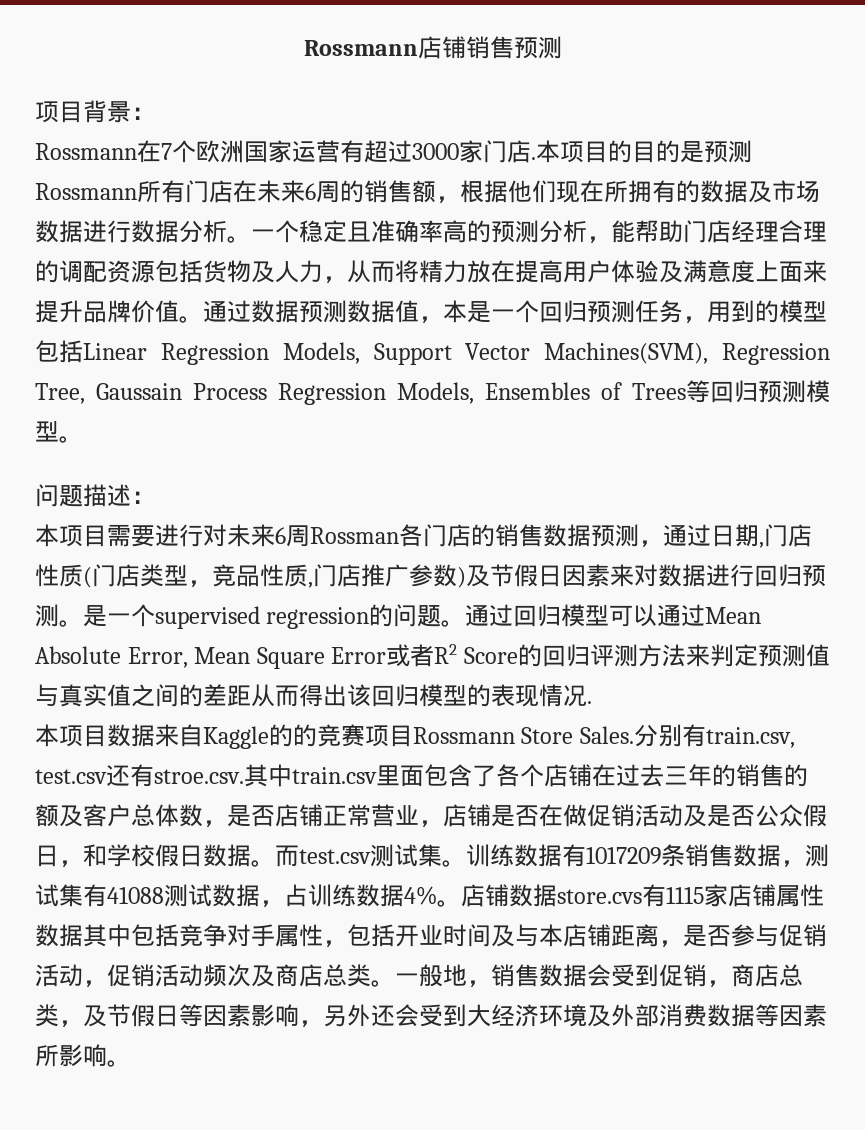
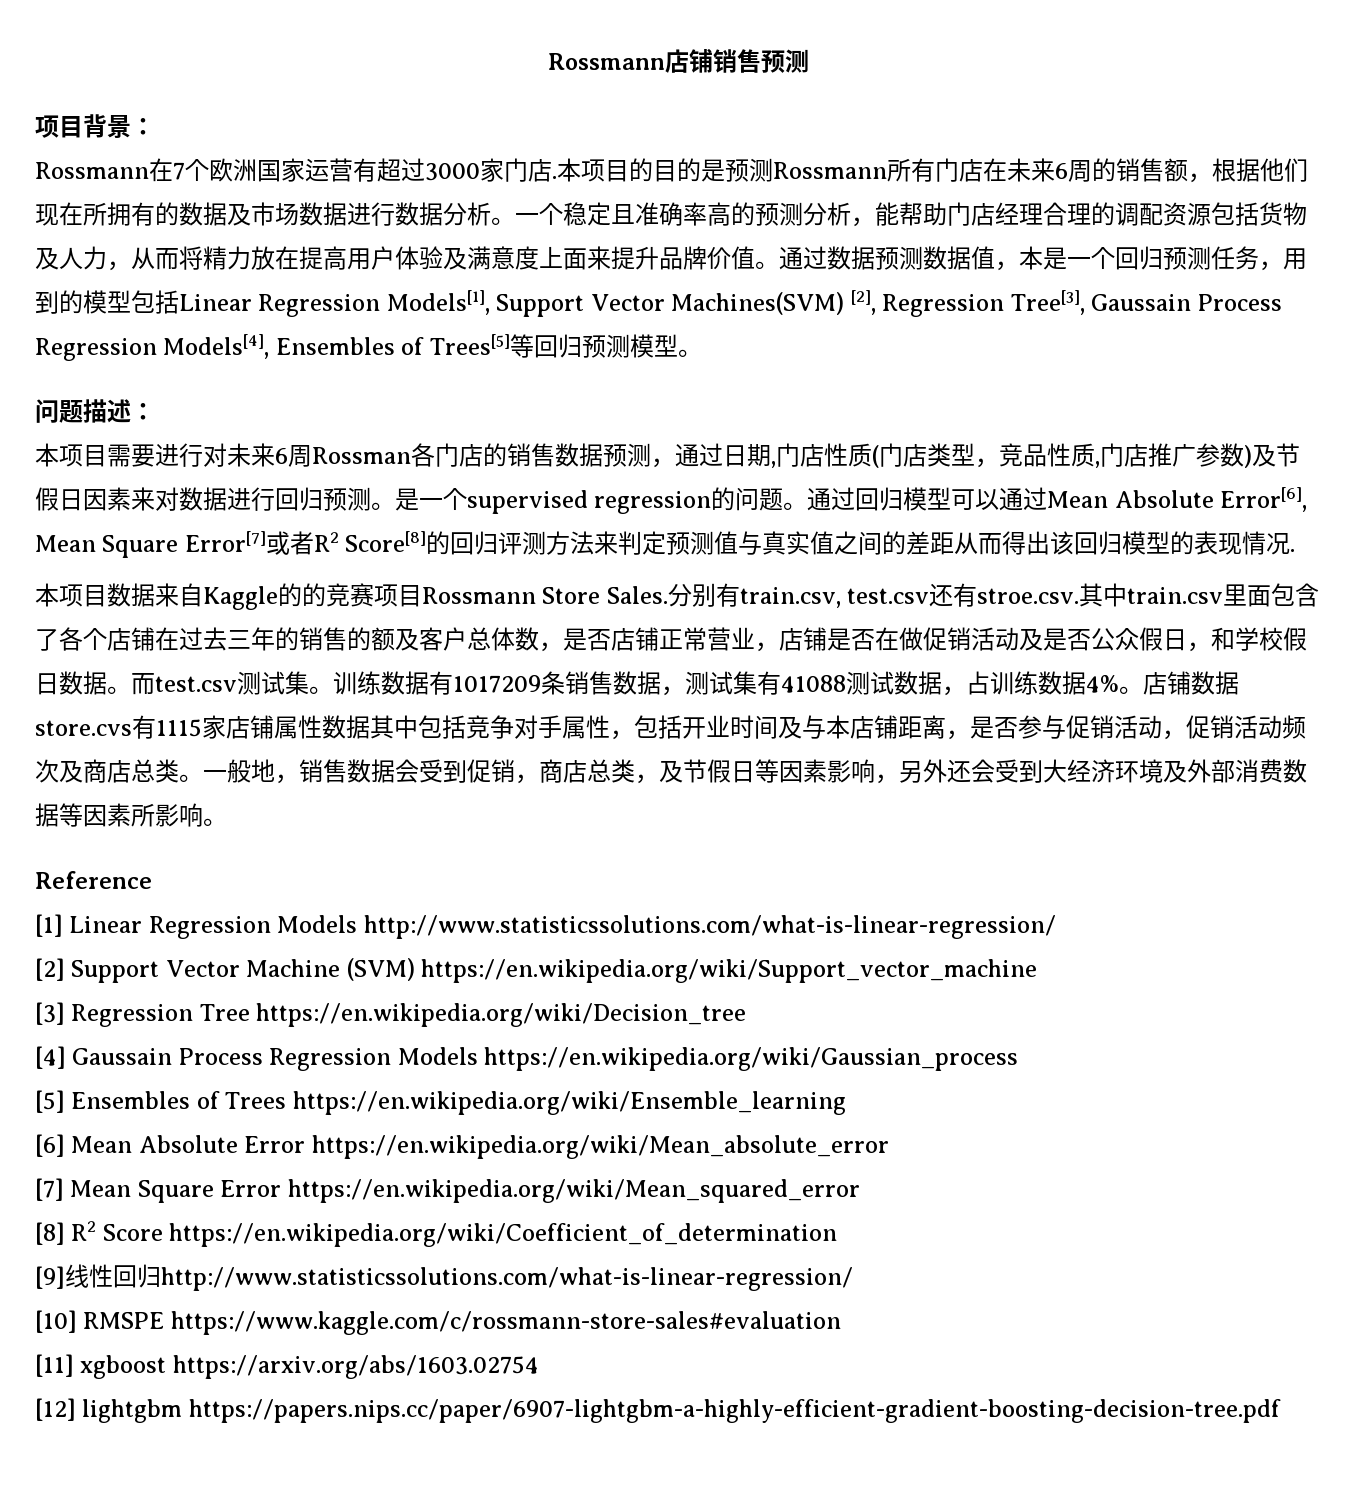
[282,342,830,365] [35,382,686,405] Models, Support Vector Machines(SVM), Regression Tree, Gaussain Process Regression Models, Ensembles of Trees -> [386,290,1282,317] [35,334,510,361] Models[1], Support Vector Machines(SVM) [2], Regression Tree[3], Gaussain Process Regression Models[4], Ensembles of Trees[5]
[127,647,387,669] Error, Mean Square Error -> [1220,487,1308,512] [35,531,266,558] Error[6], Mean Square Error[7]
[464,647,518,664] Score -> [345,531,427,552] Score[8]
(131, 1063) none -> [35,871,152,889] [35,914,1056,939] [35,958,1038,983] [35,1002,747,1027] [35,1046,1019,1071] [35,1090,846,1115] [35,1134,889,1159] [35,1178,860,1203] [35,1221,838,1247] [35,1264,853,1291] [35,1310,841,1335] [35,1354,539,1379] [35,1398,1281,1423] // Reference // [1] Linear Regression Models http://www.statisticssolutions.com/what-is-linear-regression/ // [2] Support Vector Machine (SVM) https://en.wikipedia.org/wiki/Support_vector_machine // [3] Regression Tree https://en.wikipedia.org/wiki/Decision_tree // [4] Gaussain Process Regression Models https://en.wikipedia.org/wiki/Gaussian_process // [5] Ensembles of Trees https://en.wikipedia.org/wiki/Ensemble_learning // [6] Mean Absolute Error https://en.wikipedia.org/wiki/Mean_absolute_error // [7] Mean Square Error https://en.wikipedia.org/wiki/Mean_squared_error // [8] R2 Score https://en.wikipedia.org/wiki/Coefficient_of_determination // [9]线性回归http://www.statisticssolutions.com/what-is-linear-regression/ // [10] RMSPE https://www.kaggle.com/c/rossmann-store-sales#evaluation // [11] xgboost https://arxiv.org/abs/1603.02754 // [12] lightgbm https://papers.nips.cc/paper/6907-lightgbm-a-highly-efficient-gradient-boosting-decision-tree.pdf

